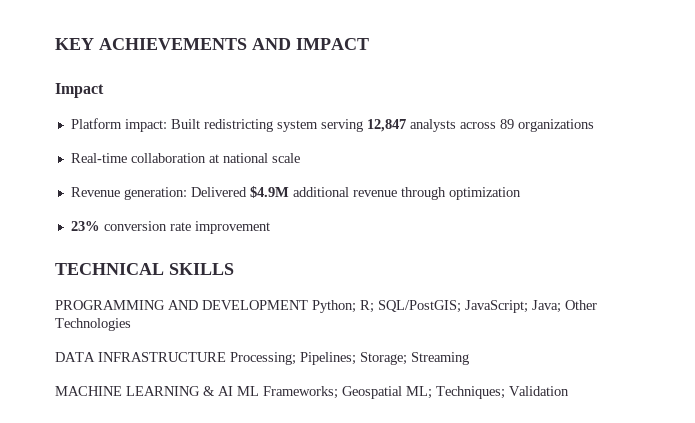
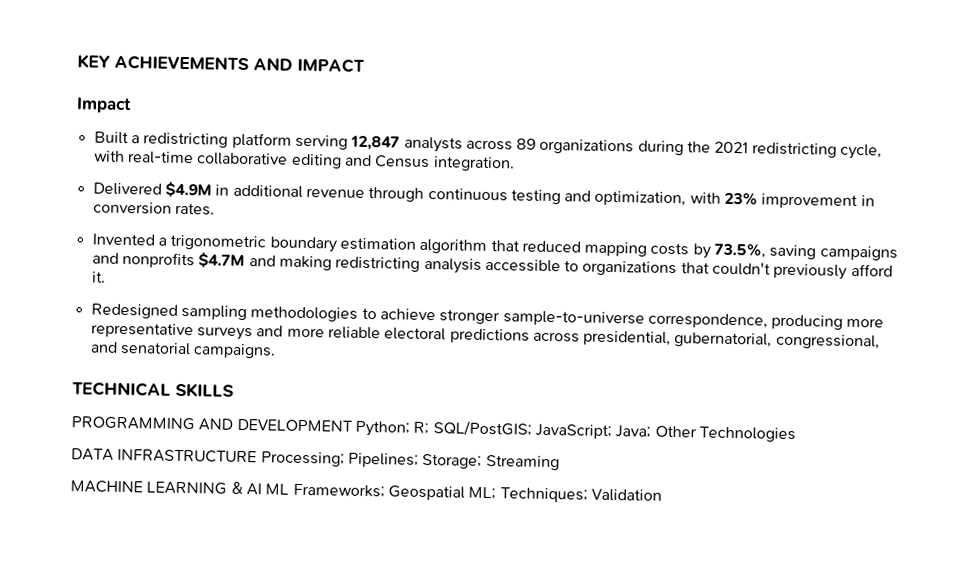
[70,118,318,132] Platform impact: Built redistricting system -> [93,131,292,149] Built a redistricting platform
[70,153,300,163] [70,187,187,200] // Real-time collaboration at national scale // Revenue generation: -> [637,140,883,160] [93,150,515,172] during the 2021 redistricting cycle, with real-time collaborative editing and Census integration. //
(289, 192) none -> [215,184,230,196] in
[448,187,521,200] [70,221,270,234] optimization // 23% conversion rate improvement -> [427,188,875,210] [92,201,215,216] [91,233,898,261] [91,251,893,280] [91,271,106,283] [90,303,885,330] [90,322,880,350] [89,341,277,359] continuous testing and optimization, with 23% improvement in conversion rates. // Invented a trigonometric boundary estimation algorithm that reduced mapping costs by 73.5%, saving campaigns and nonprofits $4.7M and making redistricting analysis accessible to organizations that couldn't previously afford it. // Redesigned sampling methodologies to achieve stronger sample-to-universe correspondence, producing more representative surveys and more reliable electoral predictions across presidential, gubernatorial, congressional, and senatorial campaigns.

